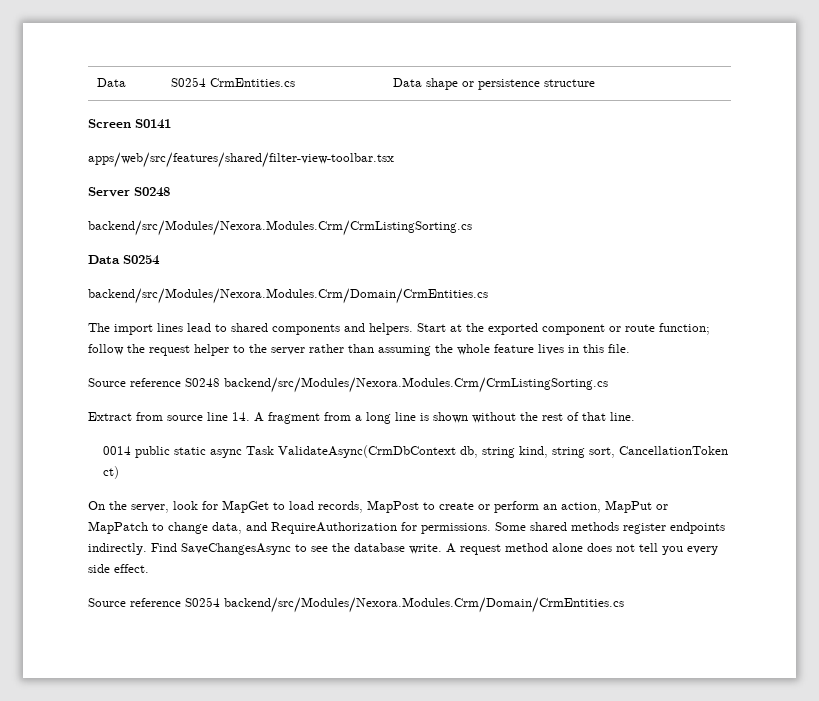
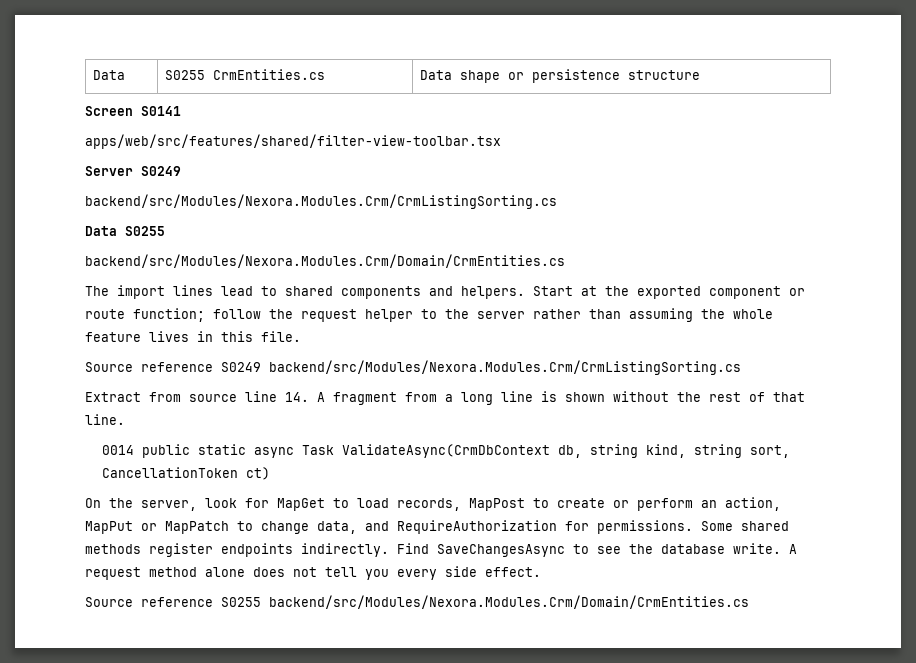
[171,77,207,87] S0254 -> [165,70,206,80] S0255
[134,187,170,197] S0248 -> [141,166,181,176] S0249
[123,255,160,265] S0254 -> [125,226,165,236] S0255
[185,378,220,387] S0248 -> [221,362,261,372] S0249
[185,597,220,607] S0254 -> [221,597,261,607] S0255

